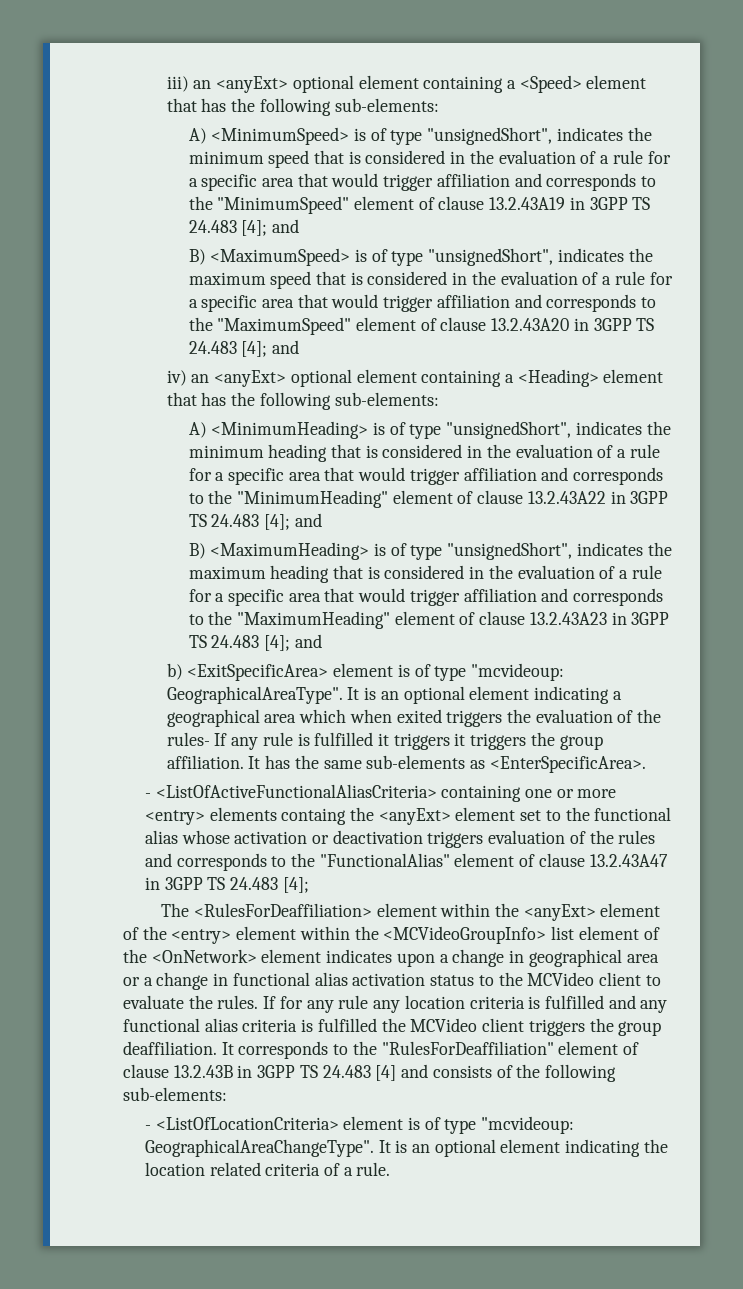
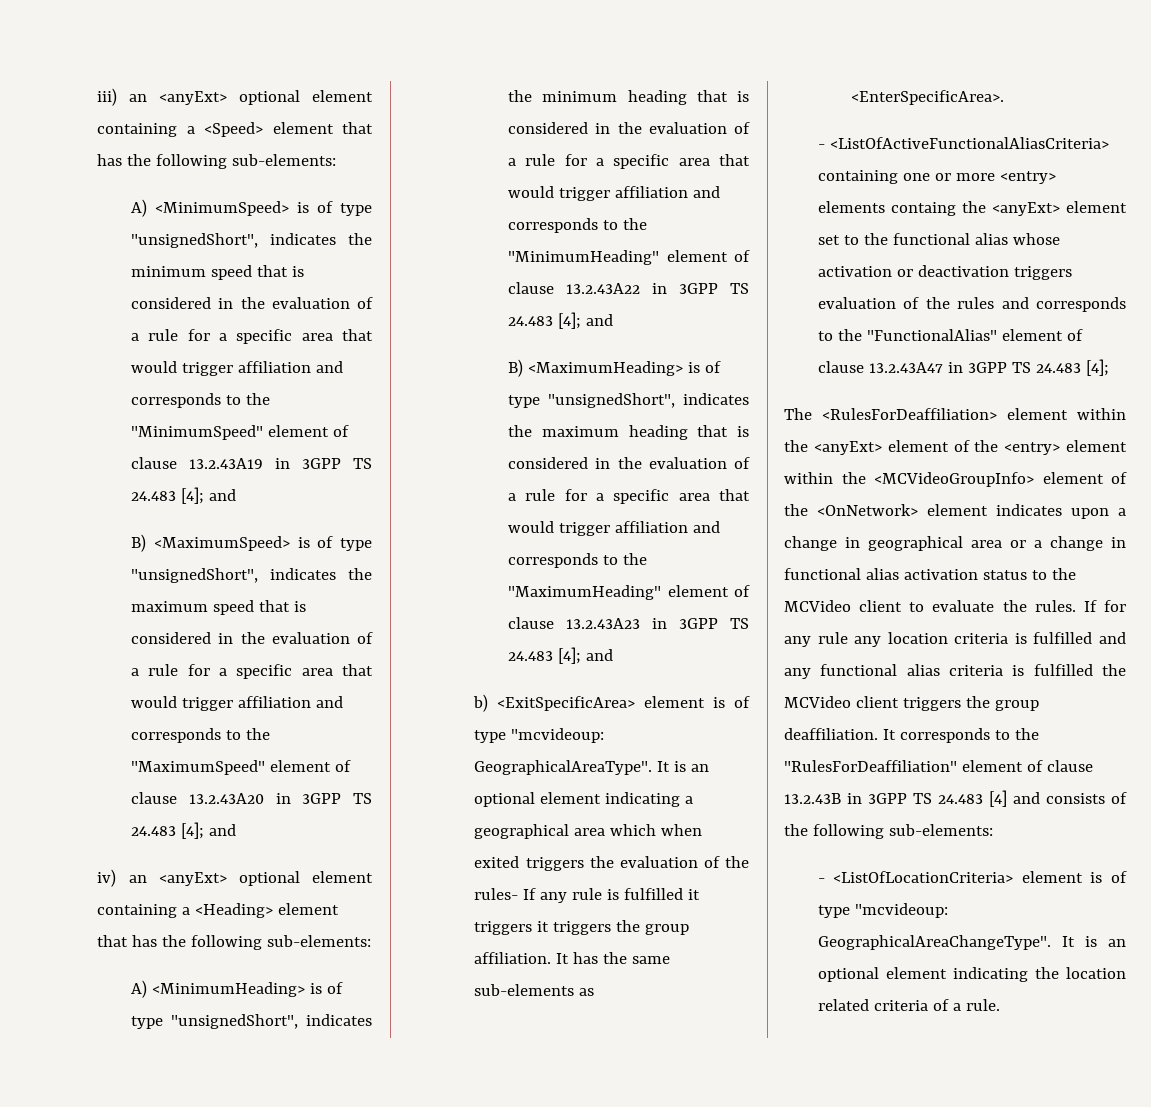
[551,926,575,940] list -> (1034, 479) none

